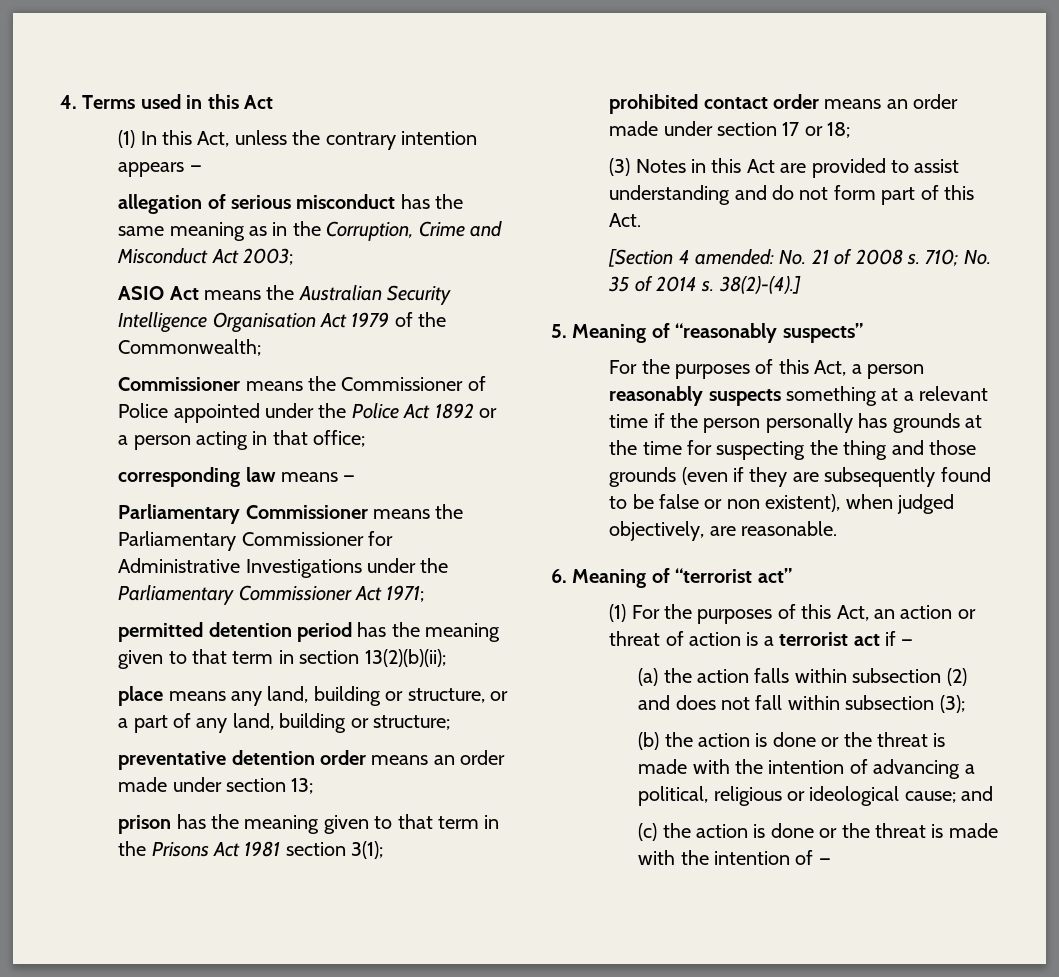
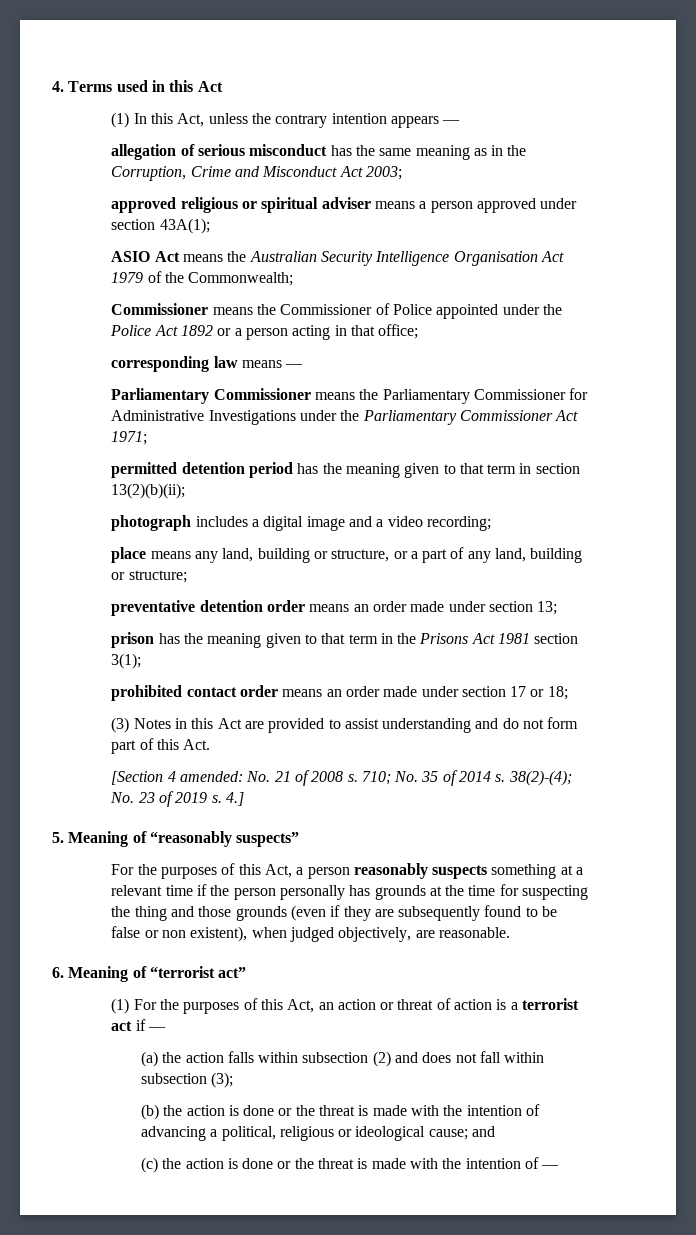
(293, 256) none -> [111,197,578,213] [111,218,210,234] // approved religious or spiritual adviser means a person approved under section 43A(1);
(446, 658) none -> [111,515,491,531] // photograph includes a digital image and a video recording;
[718,276,801,294] 38(2)-(4).] -> [508,770,572,786] [110,791,244,807] 38(2)-(4); No. 23 of 2019 s. 4.]

